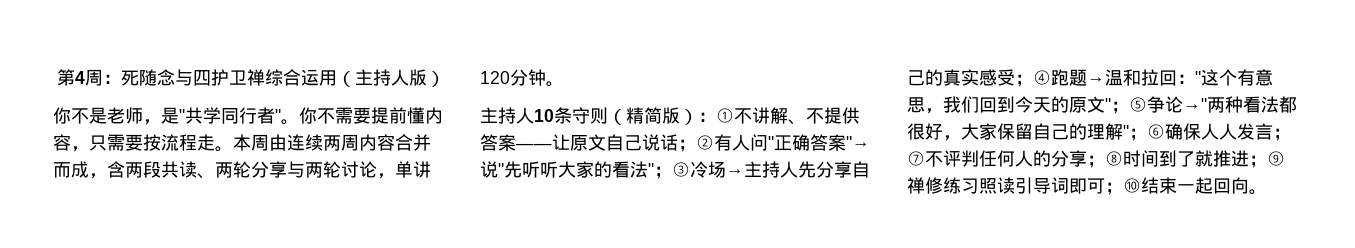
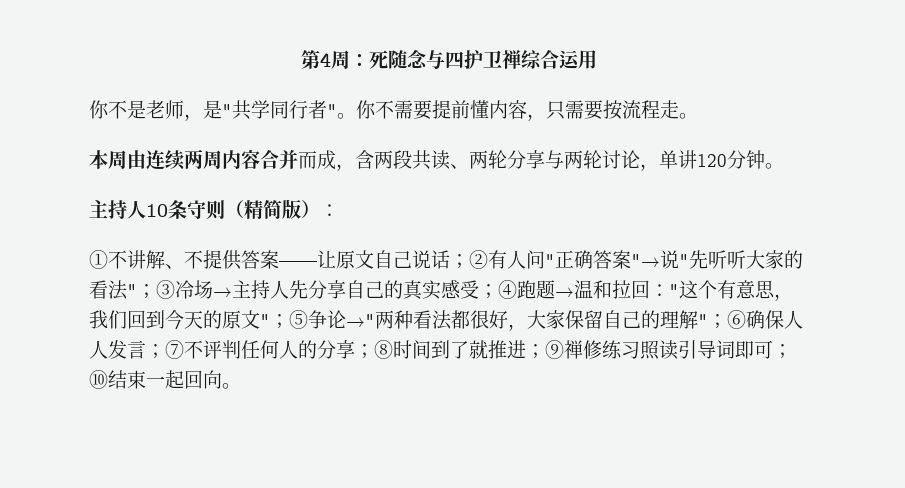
[336,69,445,87] （主持人版） -> (597, 59) none
(233, 149) none -> (698, 116) //
(716, 117) none -> (339, 210) //

